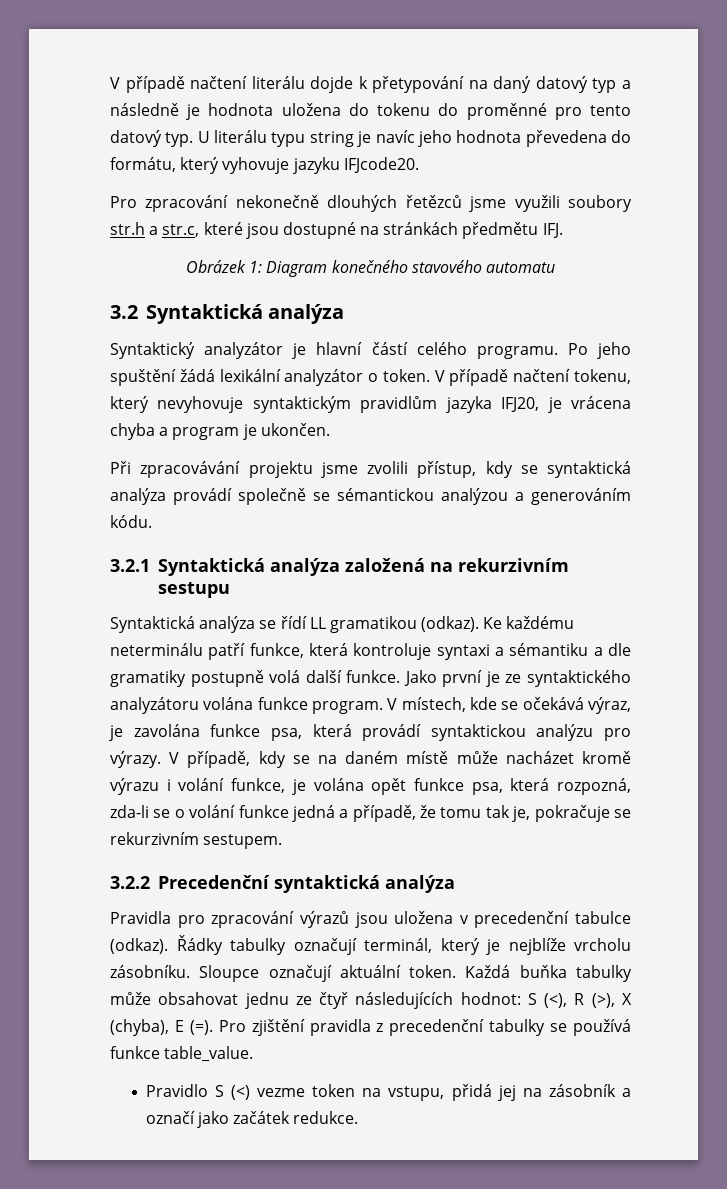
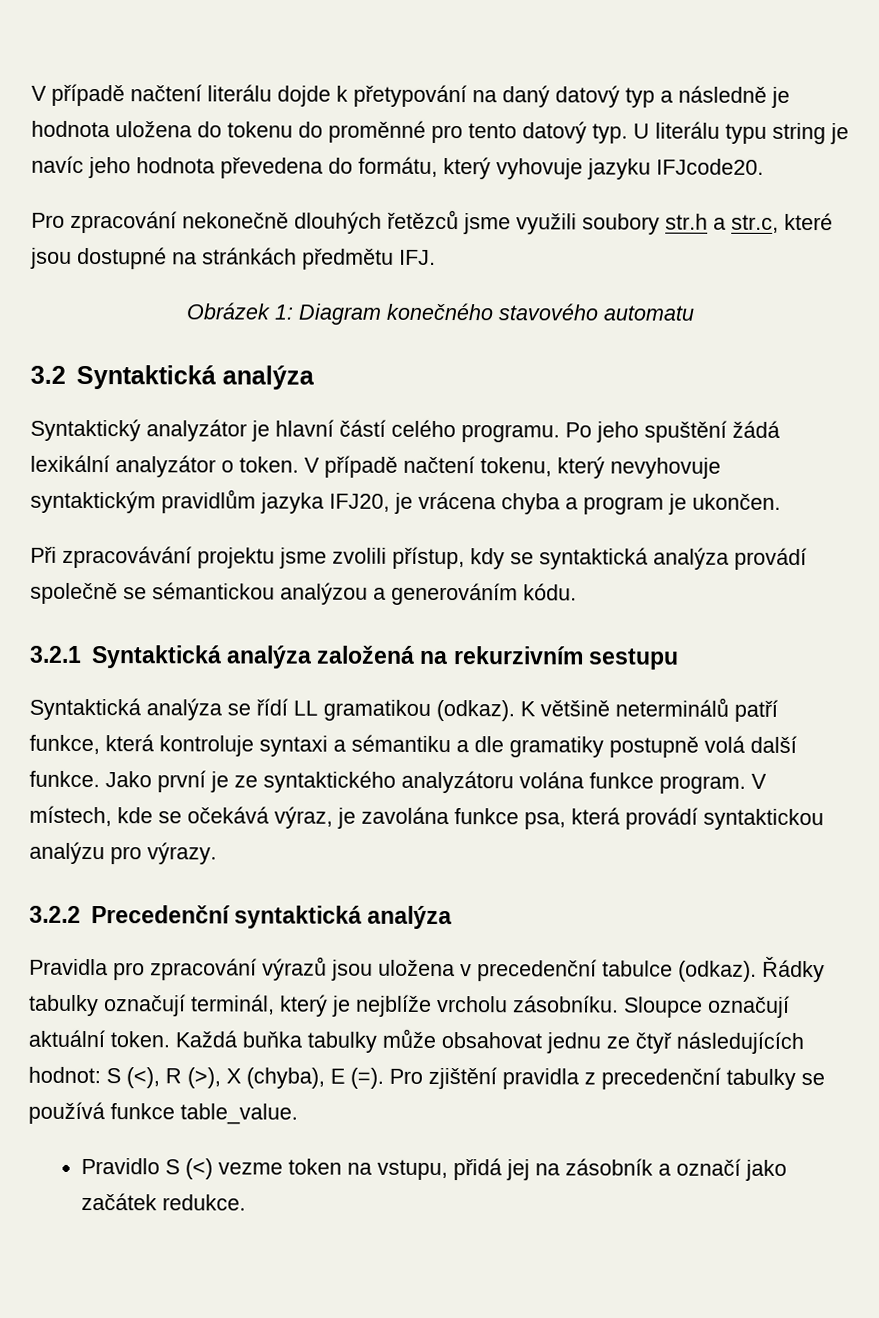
[483,616,575,629] [110,643,203,656] Ke každému neterminálu -> [520,697,729,717] K většině neterminálů
[169,751,631,768] [110,778,631,795] [110,805,631,822] [110,832,283,849] V případě, kdy se na daném místě může nacházet kromě výrazu i volání funkce, je volána opět funkce psa, která rozpozná, zda-li se o volání funkce jedná a případě, že tomu tak je, pokračuje se rekurzivním sestupem. -> (217, 853) none

